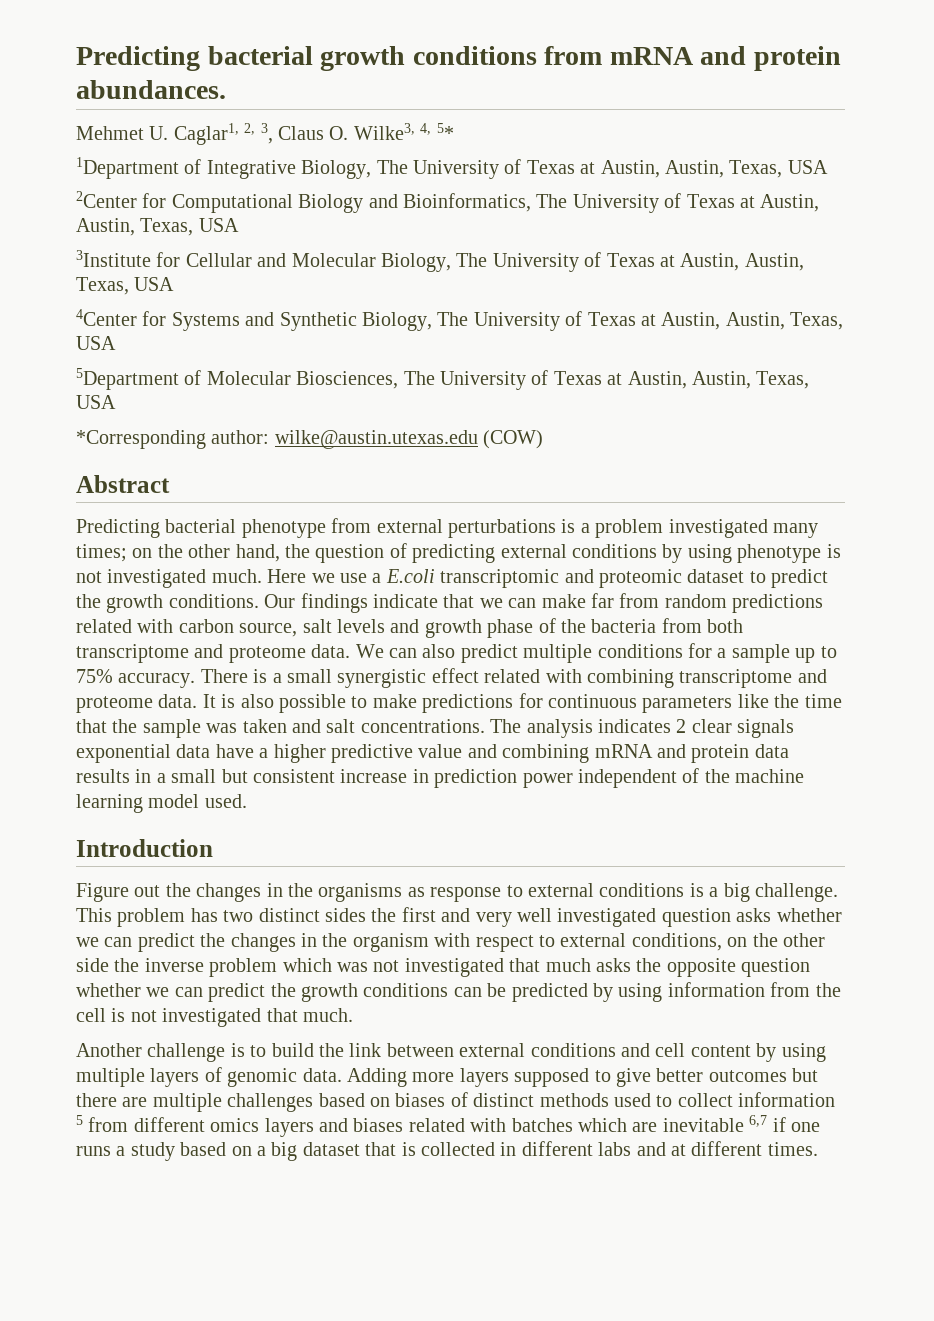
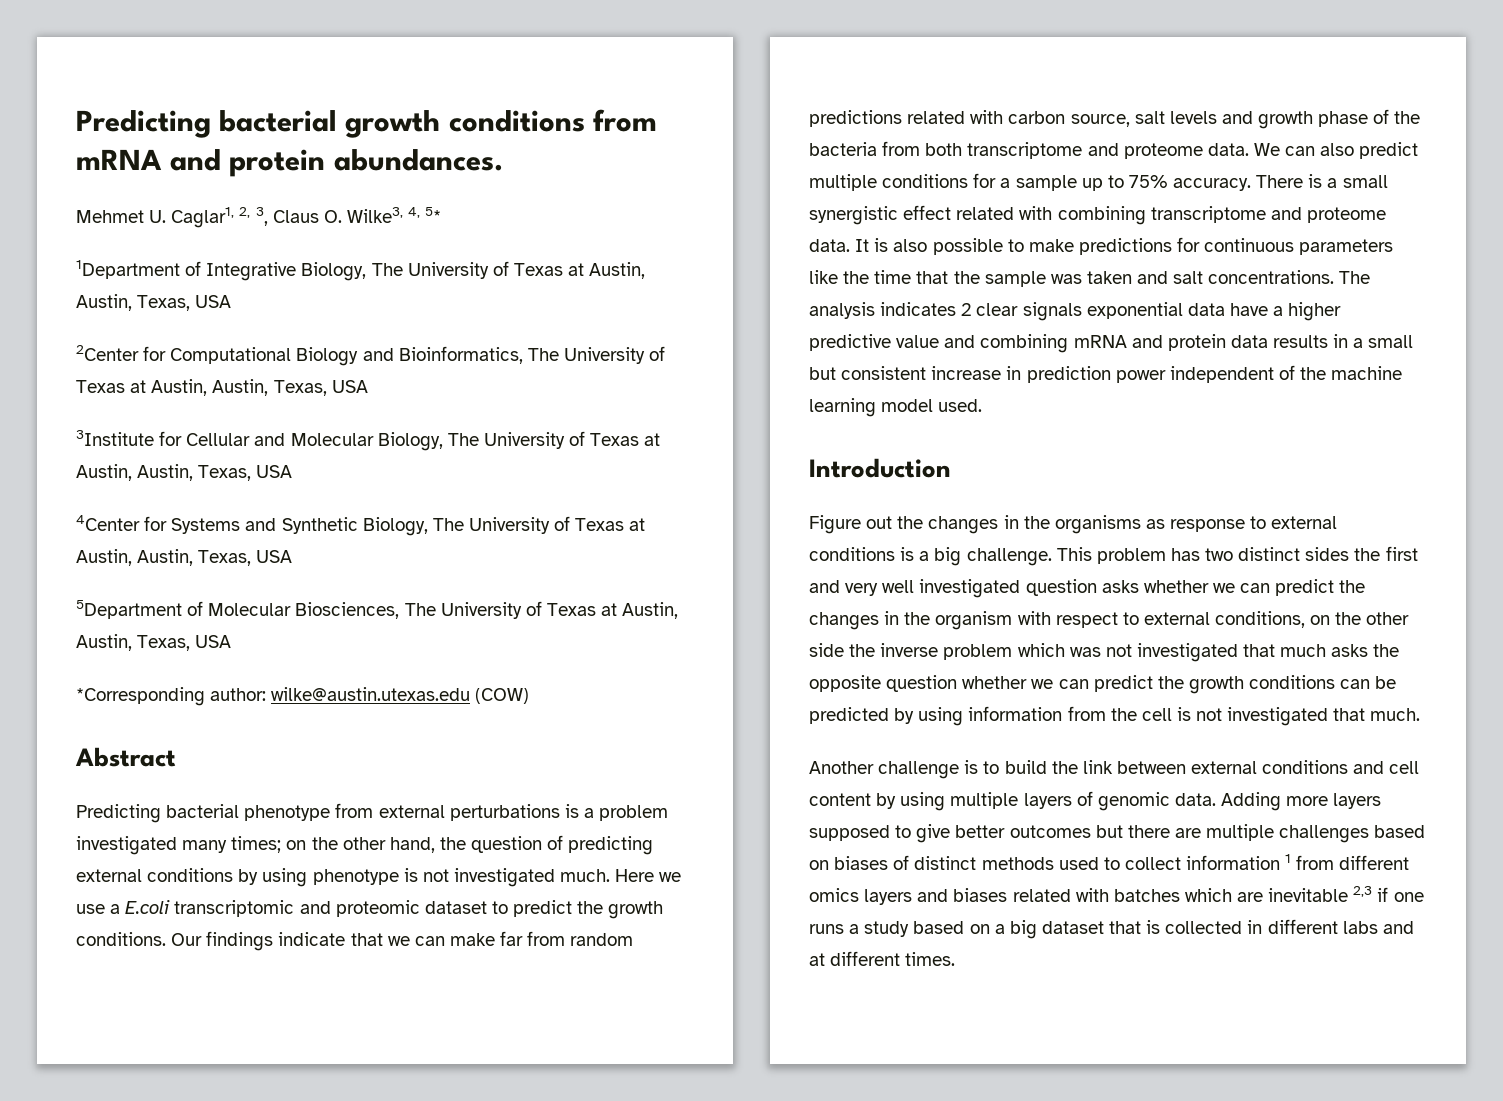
[76,1115,83,1125] 5 -> [1285,854,1292,863] 1
[749,1115,768,1127] 6,7 -> [1353,886,1373,897] 2,3

